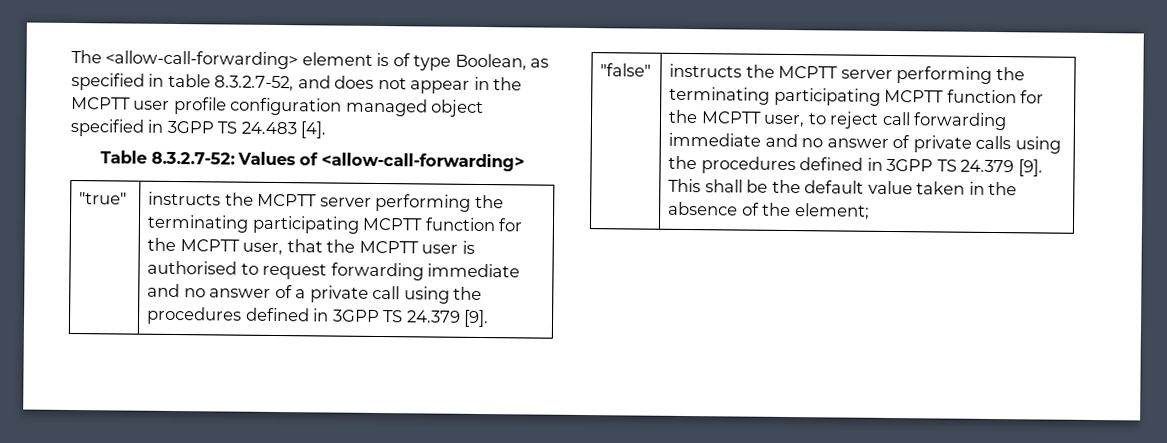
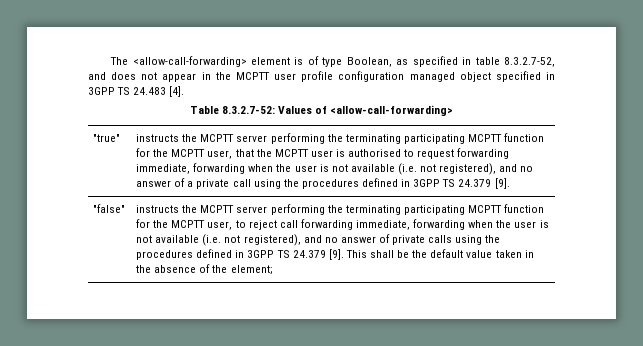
[427,263,521,278] immediate -> [136,163,497,175] immediate, forwarding when the user is not available (i.e. not registered),
[668,132,762,147] immediate -> [355,219,549,230] [136,234,301,246] immediate, forwarding when the user is not available (i.e. not registered),

